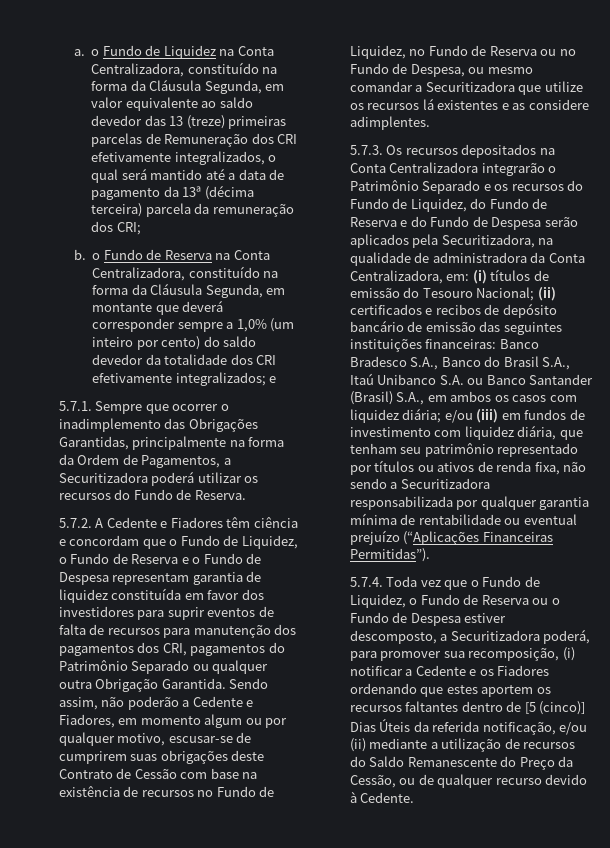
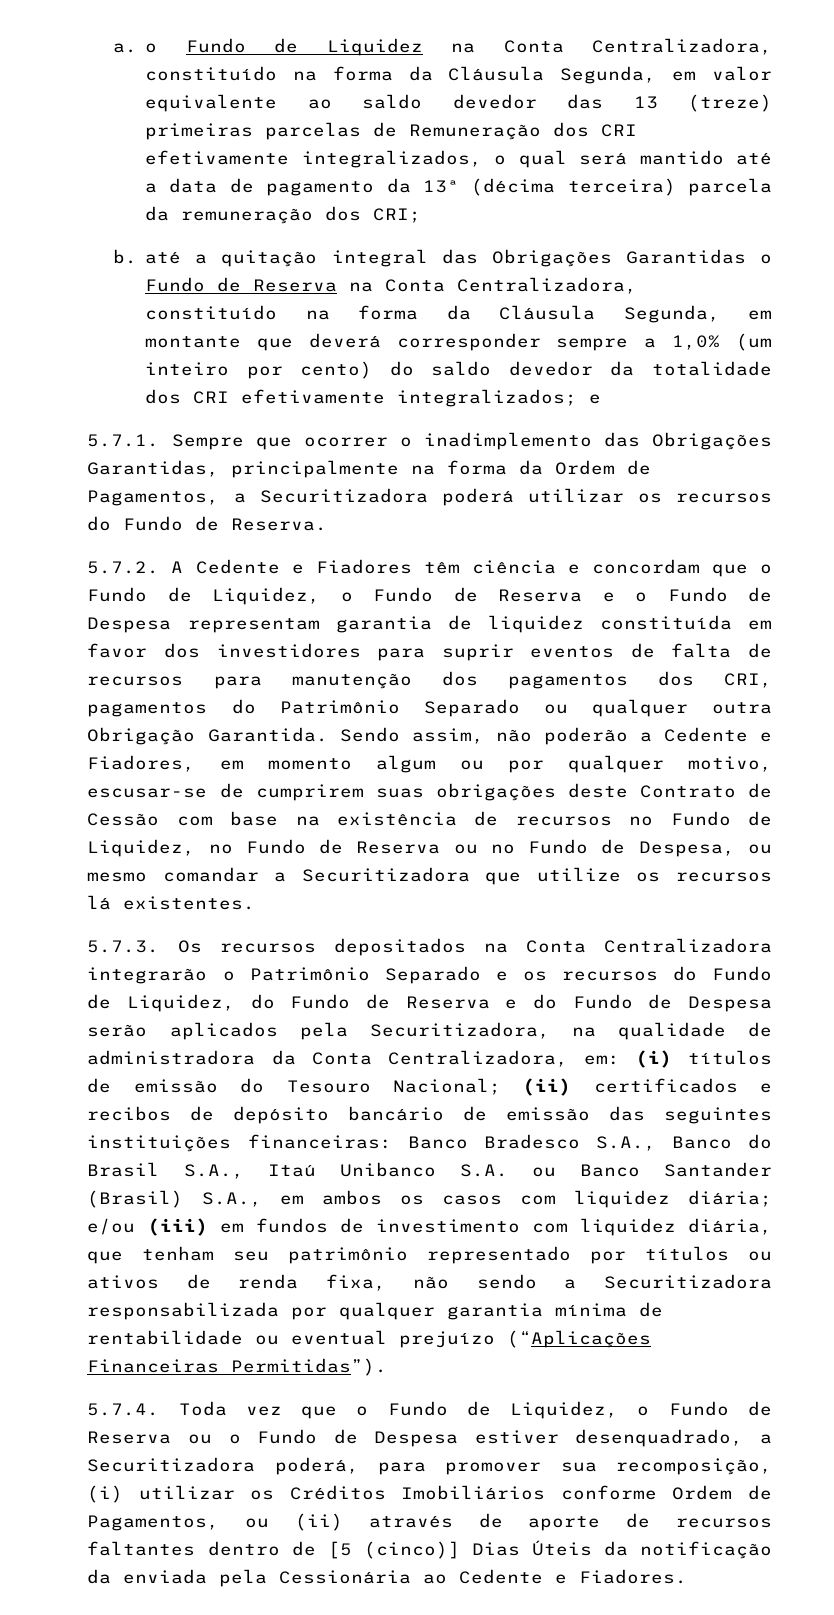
(86, 254) none -> [145,249,746,267] até a quitação integral das Obrigações Garantidas
[437,99,589,110] [349,116,430,130] existentes e as considere adimplentes. -> [123,896,256,910] existentes.
[349,630,437,644] descomposto, -> [575,1429,744,1447] desenquadrado,
[349,665,550,676] [349,683,551,697] notificar a Cedente e os Fiadores ordenando que estes aportem os -> [138,1485,772,1500] [87,1513,651,1531] utilizar os Créditos Imobiliários conforme Ordem de Pagamentos, ou (ii) através de aporte de
[432,721,588,735] [349,738,576,752] [349,756,574,770] [349,774,588,788] [349,791,415,803] referida notificação, e/ou (ii) mediante a utilização de recursos do Saldo Remanescente do Preço da Cessão, ou de qualquer recurso devido à Cedente. -> [640,1541,772,1559] [87,1569,688,1587] notificação da enviada pela Cessionária ao Cedente e Fiadores.

